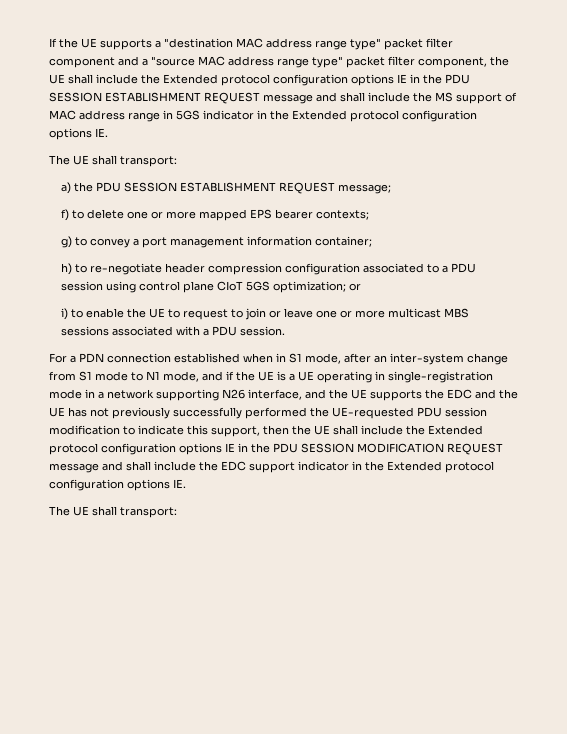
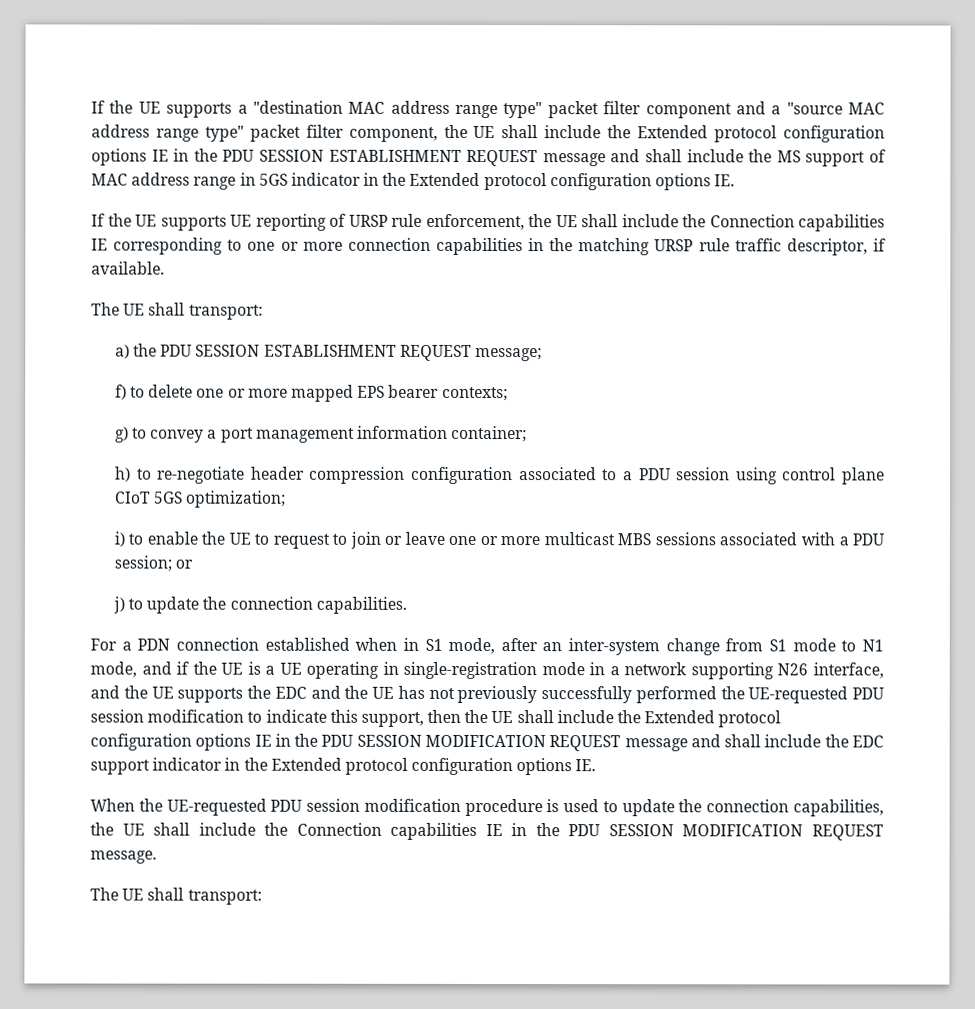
(108, 132) none -> [91,213,885,232] [91,237,886,256] [91,261,165,275] // If the UE supports UE reporting of URSP rule enforcement, the UE shall include the Connection capabilities IE corresponding to one or more connection capabilities in the matching URSP rule traffic descriptor, if available.
[349,283,362,291] or -> (287, 499) none
[240,326,286,336] session. -> [113,555,194,572] [112,596,407,614] session; or // j) to update the connection capabilities.
(186, 483) none -> [90,798,884,817] [90,822,885,841] [90,850,157,864] // When the UE-requested PDU session modification procedure is used to update the connection capabilities, the UE shall include the Connection capabilities IE in the PDU SESSION MODIFICATION REQUEST message.

